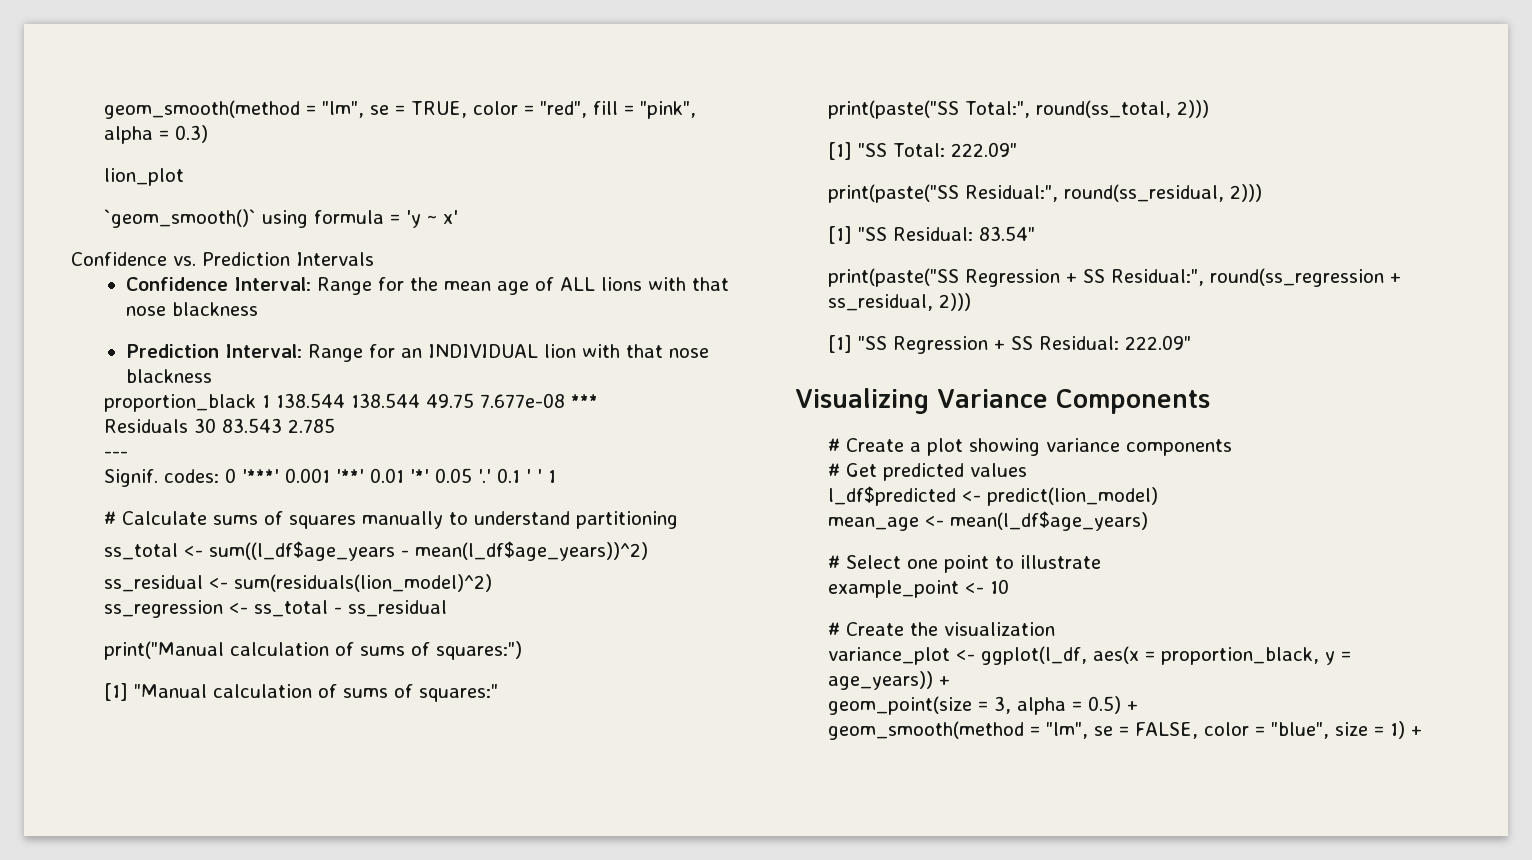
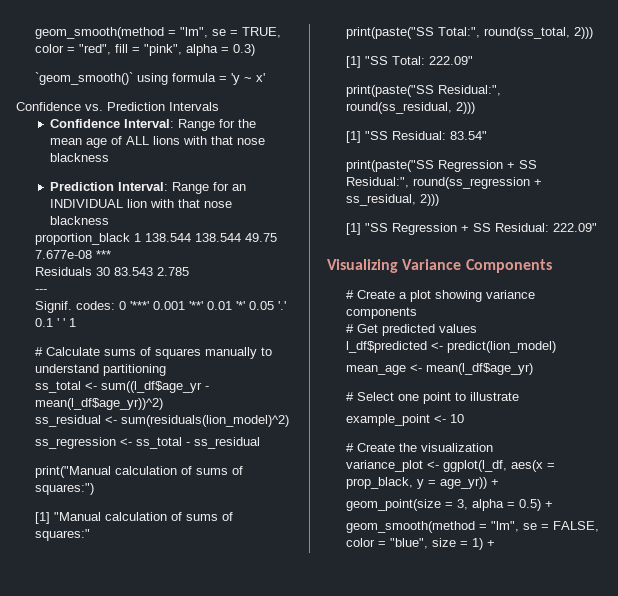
[103,168,184,186] // lion_plot -> (256, 50) none
[208,541,648,561] sum((l_df$age_years - mean(l_df$age_years))^2) -> [101,381,210,393] [35,398,164,410] sum((l_df$age_yr - mean(l_df$age_yr))^2)
[949,511,1148,531] mean(l_df$age_years) -> [426,363,534,375] mean(l_df$age_yr)
[1160,647,1319,665] proportion_black, -> [346,477,414,489] prop_black,
[827,671,933,690] age_years)) -> [440,477,488,489] age_yr))

